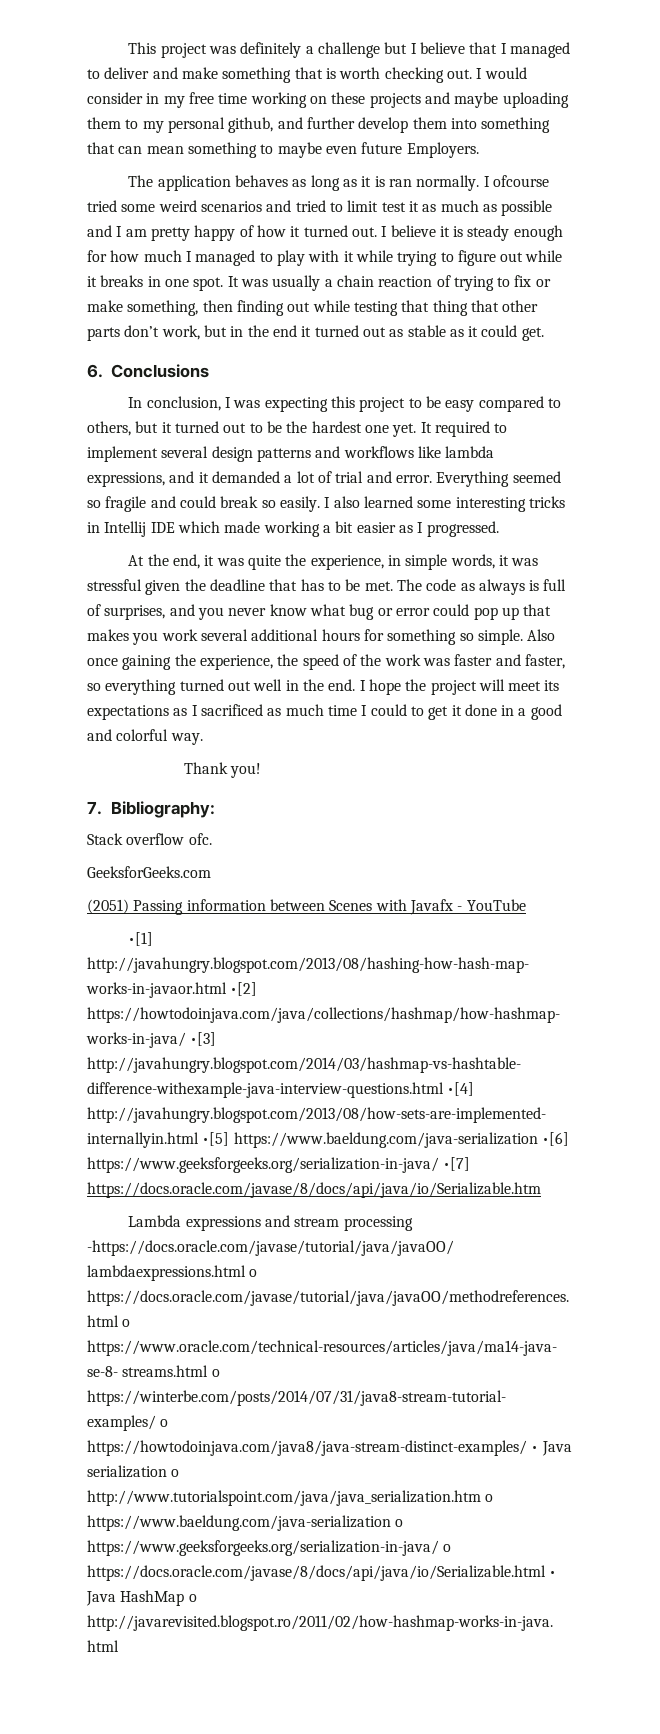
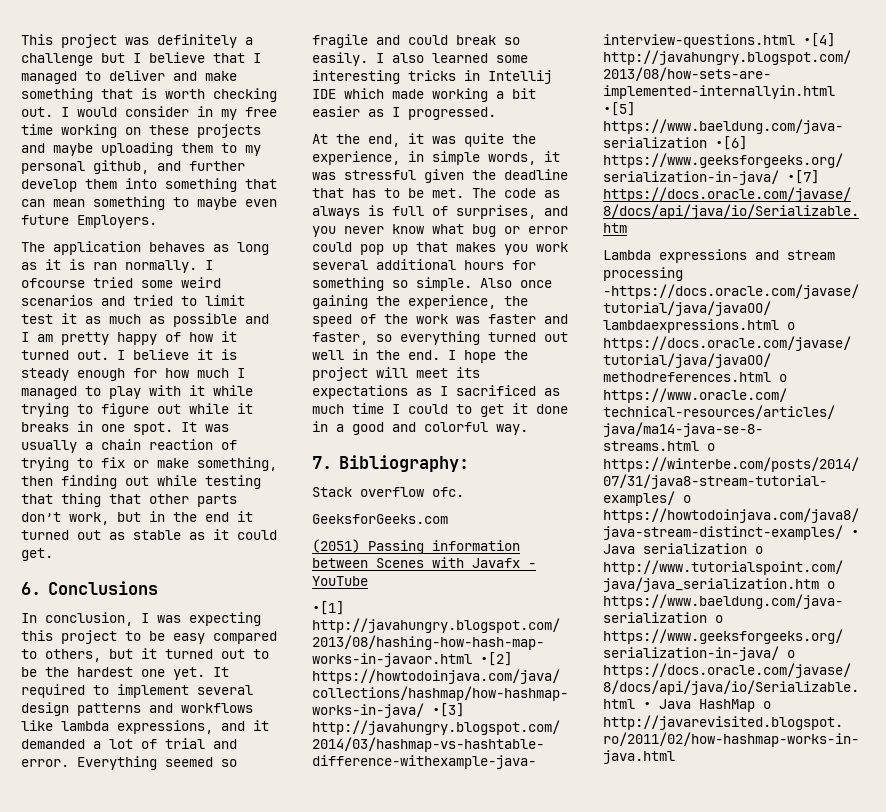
[183,762,262,778] // Thank you! -> (528, 429) none

